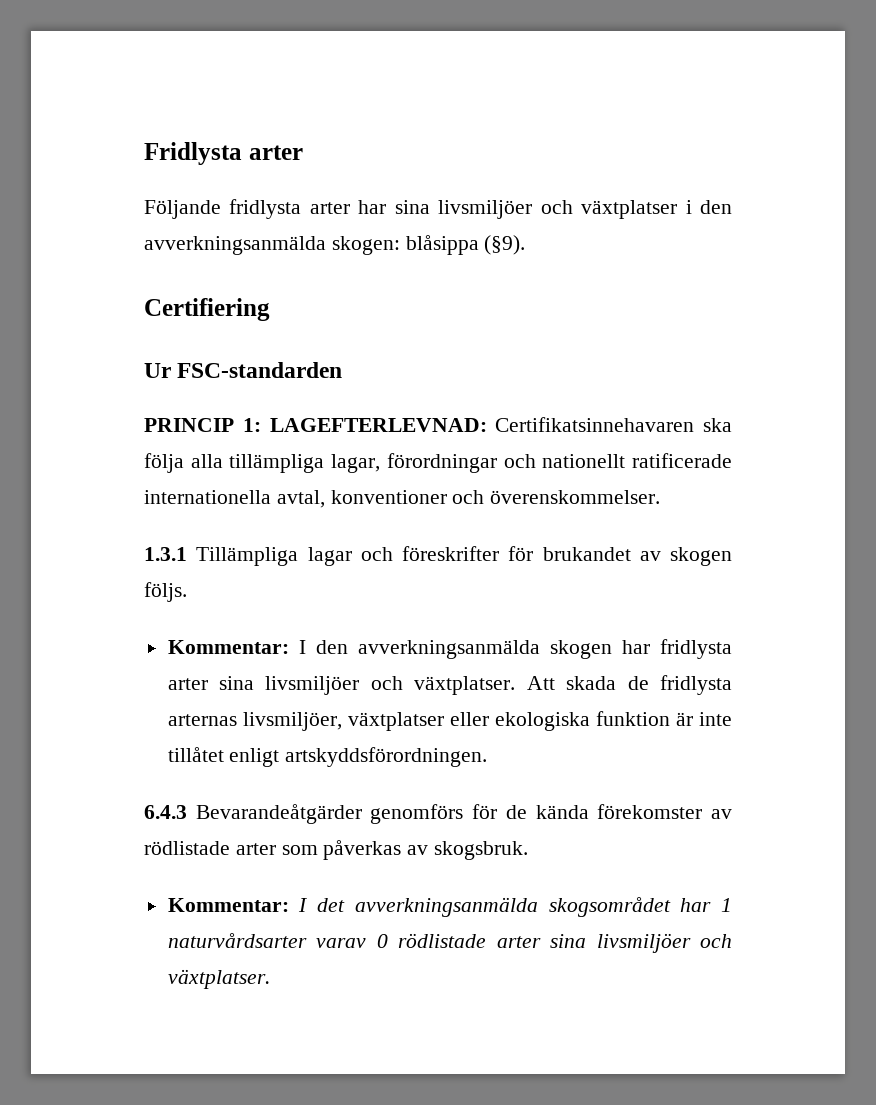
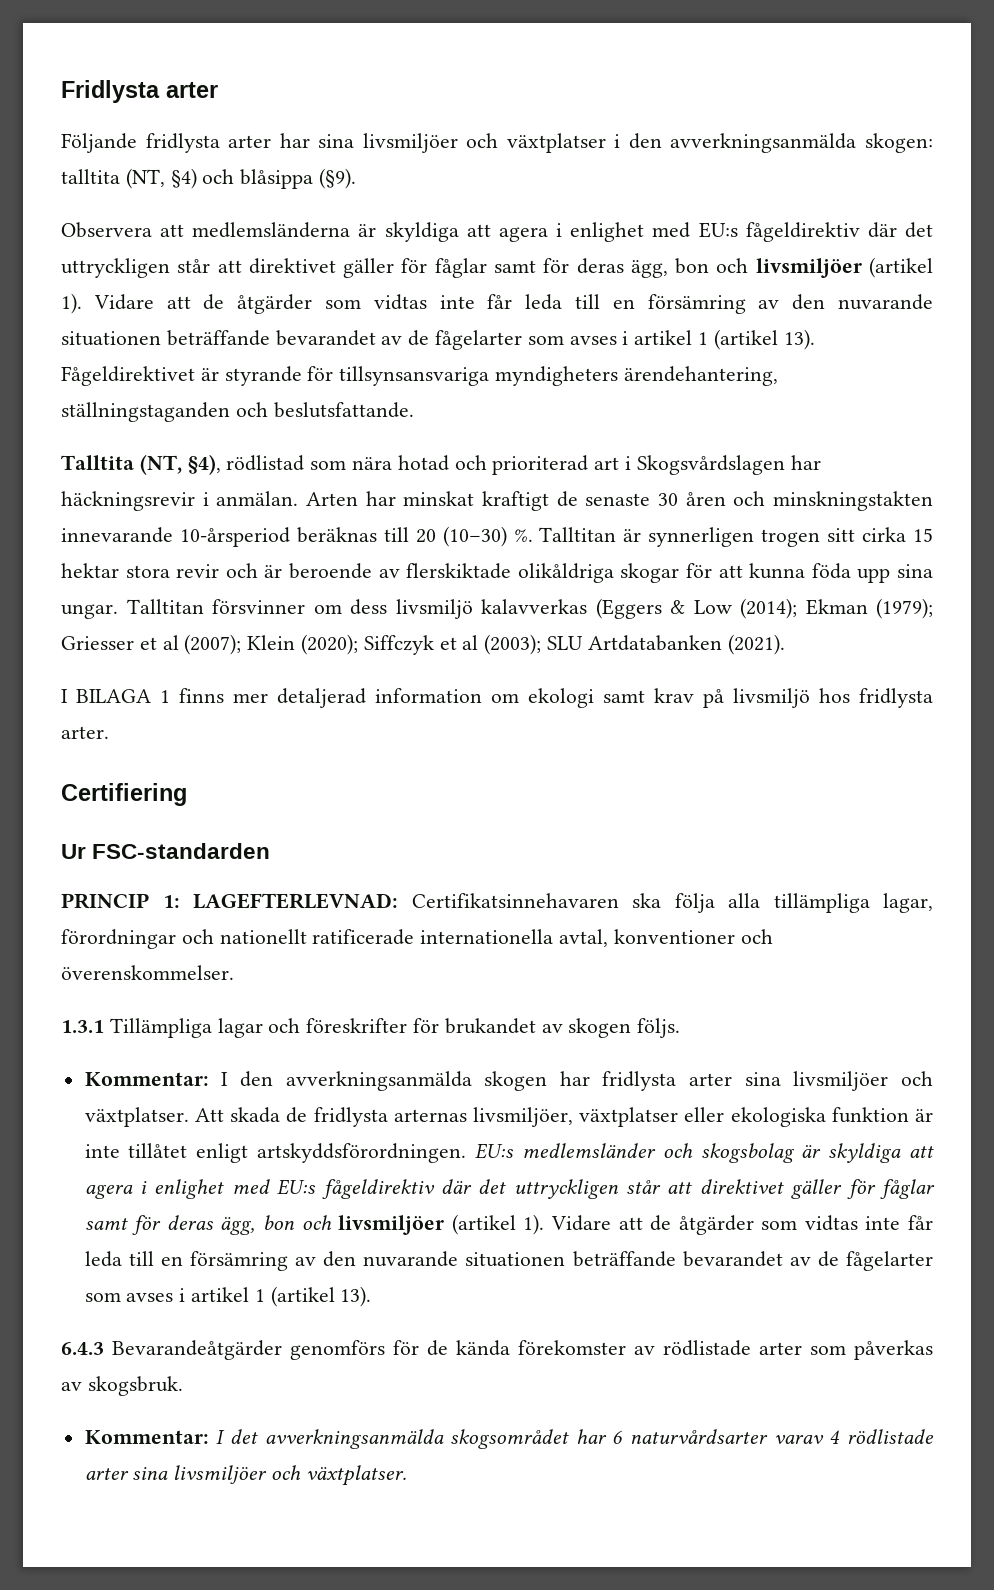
[405,235,526,255] blåsippa (§9). -> [61,168,357,189] [61,222,933,242] [61,257,934,278] [61,293,933,314] [61,329,815,350] [61,366,778,386] [61,402,414,422] [61,454,821,475] [61,491,933,511] [61,526,933,547] [61,563,934,583] [61,598,933,619] [61,634,785,655] [61,688,933,708] [61,726,109,739] talltita (NT, §4) och blåsippa (§9). // Observera att medlemsländerna är skyldiga att agera i enlighet med EU:s fågeldirektiv där det uttryckligen står att direktivet gäller för fåglar samt för deras ägg, bon och livsmiljöer (artikel 1). Vidare att de åtgärder som vidtas inte får leda till en försämring av den nuvarande situationen beträffande bevarandet av de fågelarter som avses i artikel 1 (artikel 13). Fågeldirektivet är styrande för tillsynsansvariga myndigheters ärendehantering, ställningstaganden och beslutsfattande. // Talltita (NT, §4), rödlistad som nära hotad och prioriterad art i Skogsvårdslagen har häckningsrevir i anmälan. Arten har minskat kraftigt de senaste 30 åren och minskningstakten innevarande 10-årsperiod beräknas till 20 (10–30) %. Talltitan är synnerligen trogen sitt cirka 15 hektar stora revir och är beroende av flerskiktade olikåldriga skogar för att kunna föda upp sina ungar. Talltitan försvinner om dess livsmiljö kalavverkas (Eggers & Low (2014); Ekman (1979); Griesser et al (2007); Klein (2020); Siffczyk et al (2003); SLU Artdatabanken (2021). // I BILAGA 1 finns mer detaljerad information om ekologi samt krav på livsmiljö hos fridlysta arter.
(488, 757) none -> [474,1143,935,1163] [84,1179,936,1199] [84,1214,934,1235] [84,1251,933,1271] [84,1286,372,1307] EU:s medlemsländer och skogsbolag är skyldiga att agera i enlighet med EU:s fågeldirektiv där det uttryckligen står att direktivet gäller för fåglar samt för deras ägg, bon och livsmiljöer (artikel 1). Vidare att de åtgärder som vidtas inte får leda till en försämring av den nuvarande situationen beträffande bevarandet av de fågelarter som avses i artikel 1 (artikel 13).
[721,898,732,912] 1 -> [612,1430,624,1444] 6
[376,934,388,948] 0 -> [829,1430,841,1444] 4

